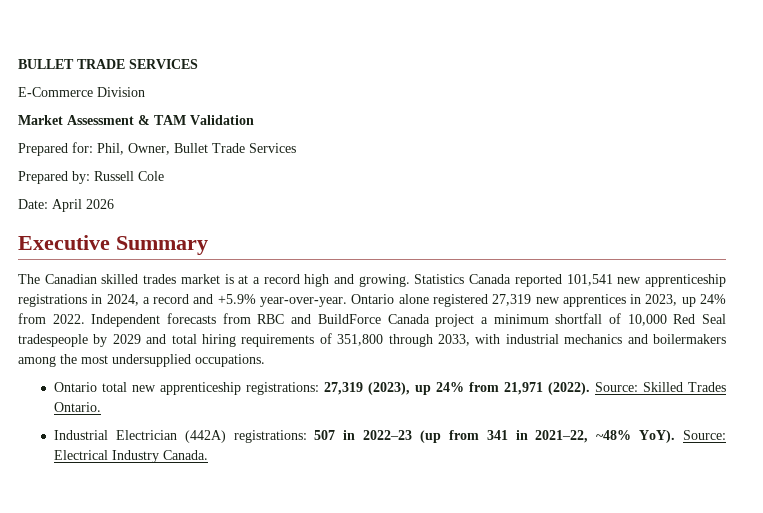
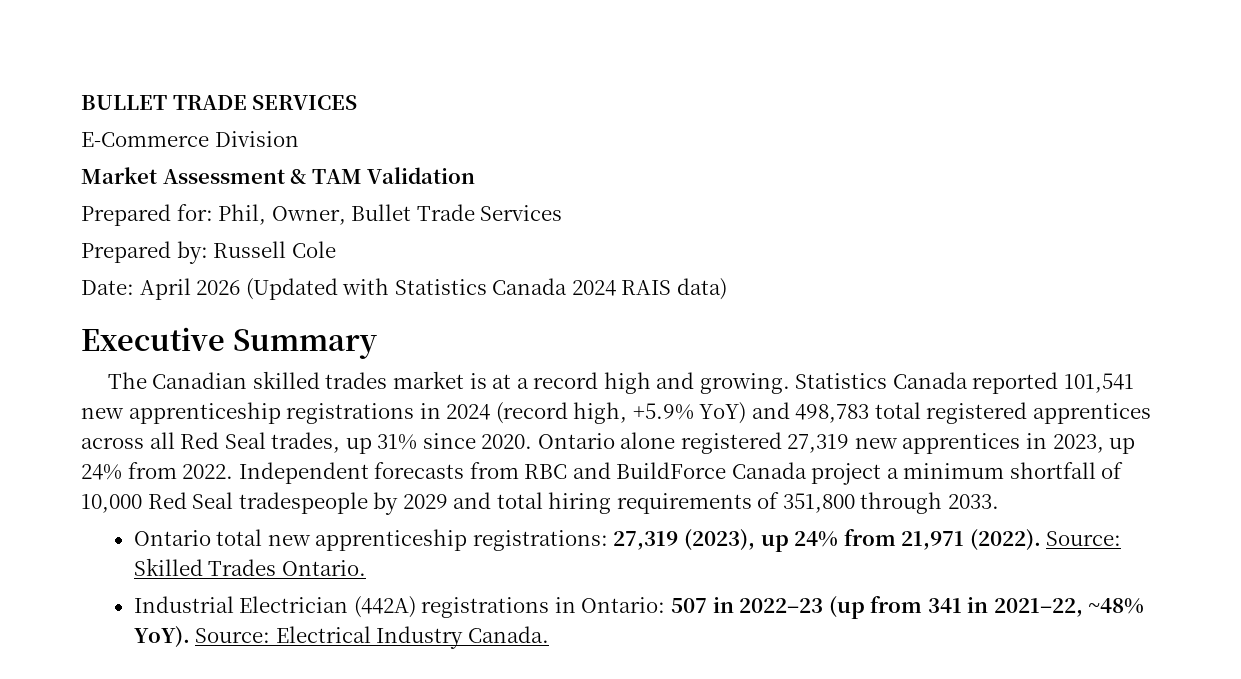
(114, 204) none -> [245,278,727,300] (Updated with Statistics Canada 2024 RAIS data)
[106,294,348,307] 2024, a record and +5.9% year-over-year. -> [446,402,1151,424] [81,432,533,454] 2024 (record high, +5.9% YoY) and 498,783 total registered apprentices across all Red Seal trades, up 31% since 2020.
[437,334,726,346] [18,354,265,367] 2033, with industrial mechanics and boilermakers among the most undersupplied occupations. -> [947,494,999,509] 2033.
[233,430,307,443] registrations: -> [421,597,666,618] registrations in Ontario:

